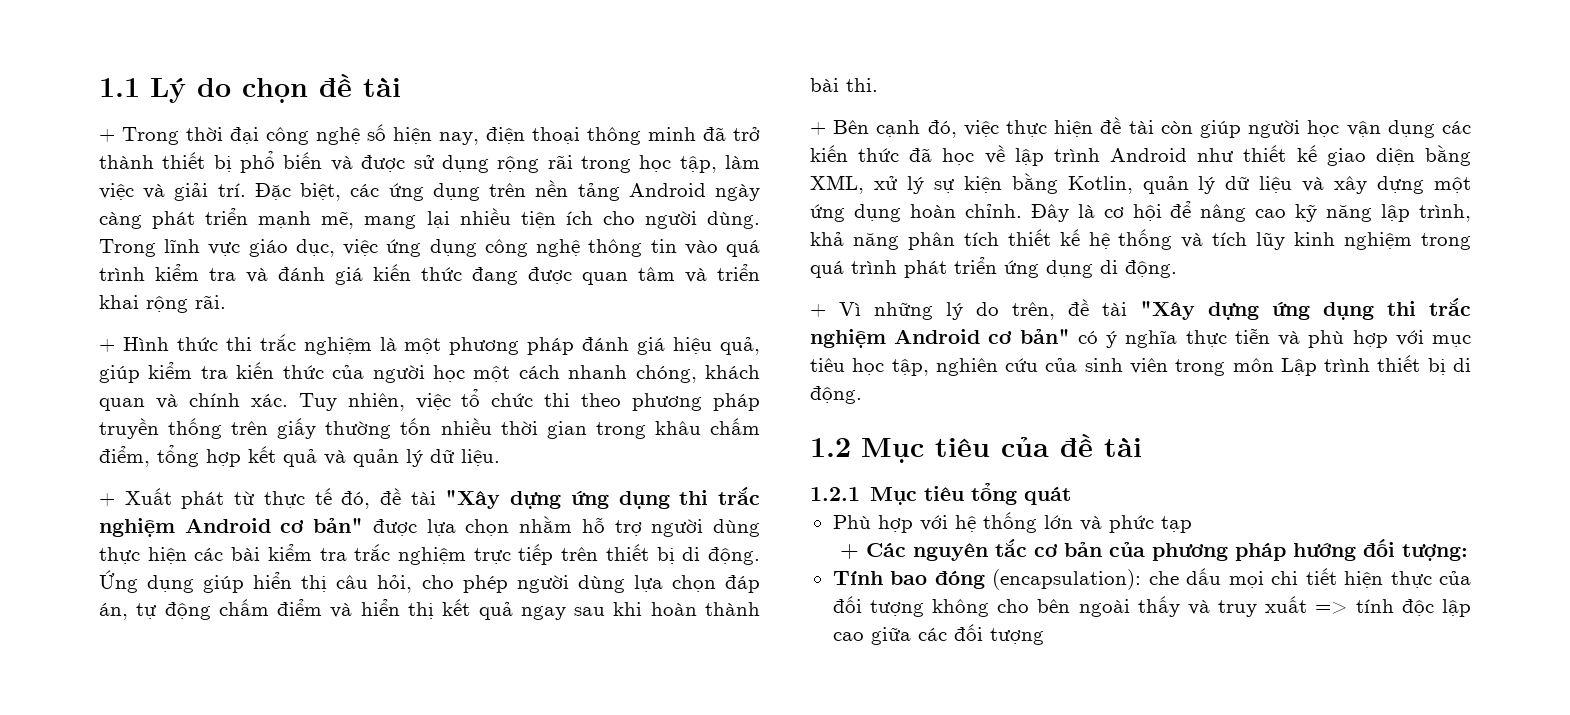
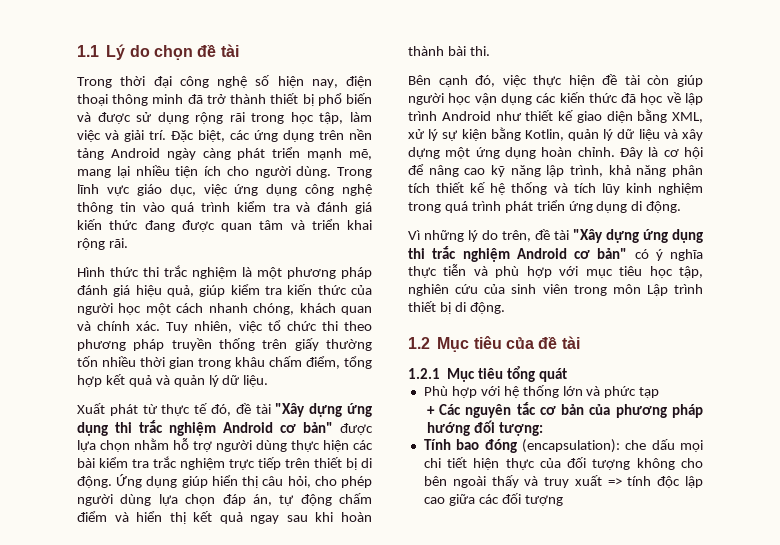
[99,129,115,142] + -> (239, 50) none
[99,339,115,352] + -> (128, 243) none
[99,493,115,506] + -> (269, 381) none
[810,122,826,135] + -> (490, 51) none
[810,304,826,317] + -> (682, 207) none

